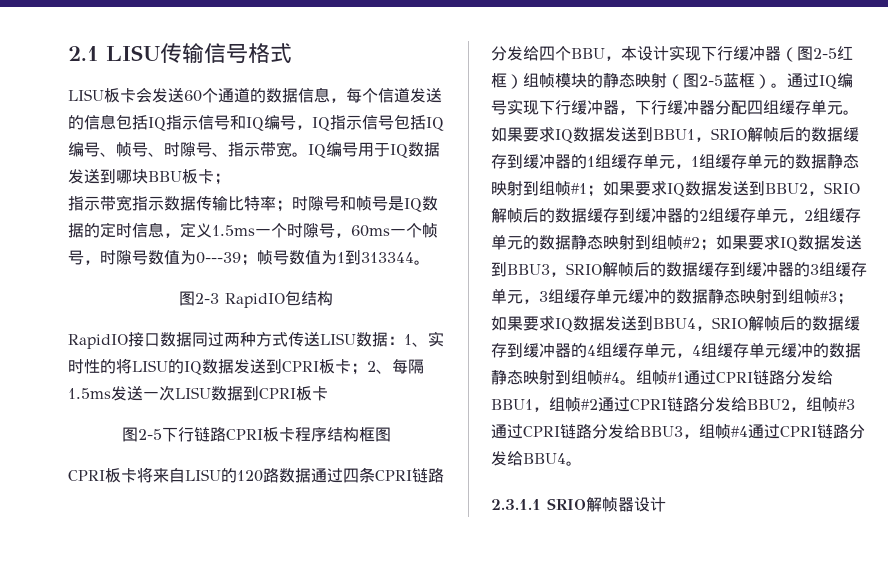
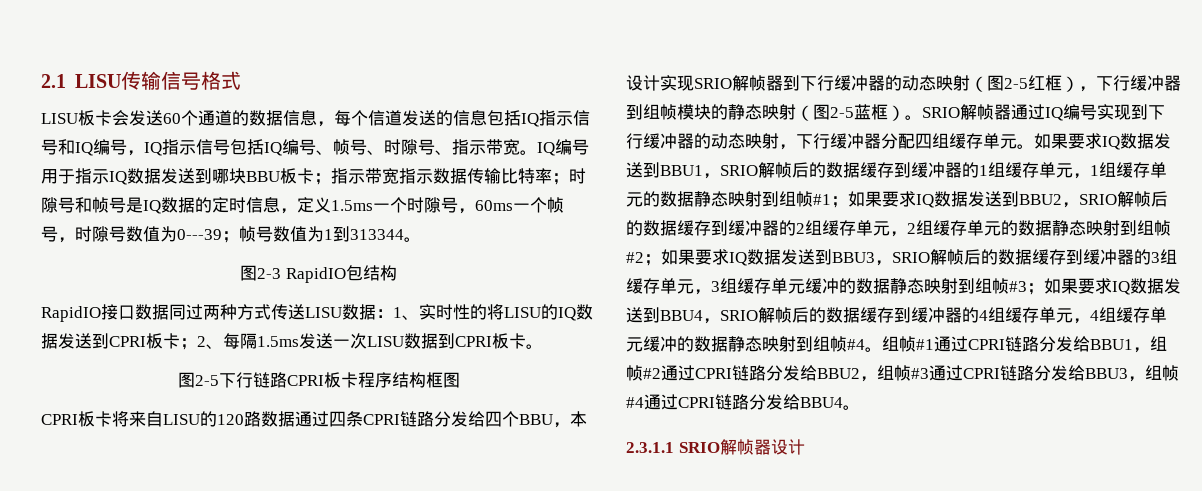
(390, 150) none -> [75,168,109,184] 指示
(230, 179) // -> (331, 179) none
(328, 393) none -> [526,344,543,349] 。
[701,46,853,62] [491,73,523,89] 下行缓冲器（图2-5红框） -> [694,75,1181,92] [626,104,643,120] SRIO解帧器到下行缓冲器的动态映射（图2-5红框），下行缓冲器到
(787, 85) none -> [922,104,1011,120] SRIO解帧器
[539,100,619,115] 下行缓冲器 -> [1131,104,1165,120] [626,133,779,149] 到下行缓冲器的动态映射

